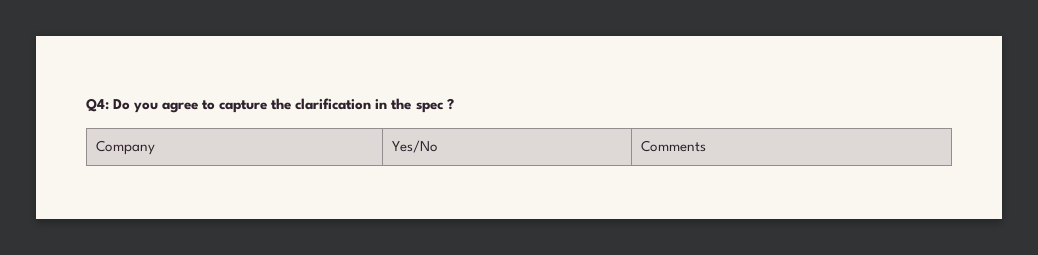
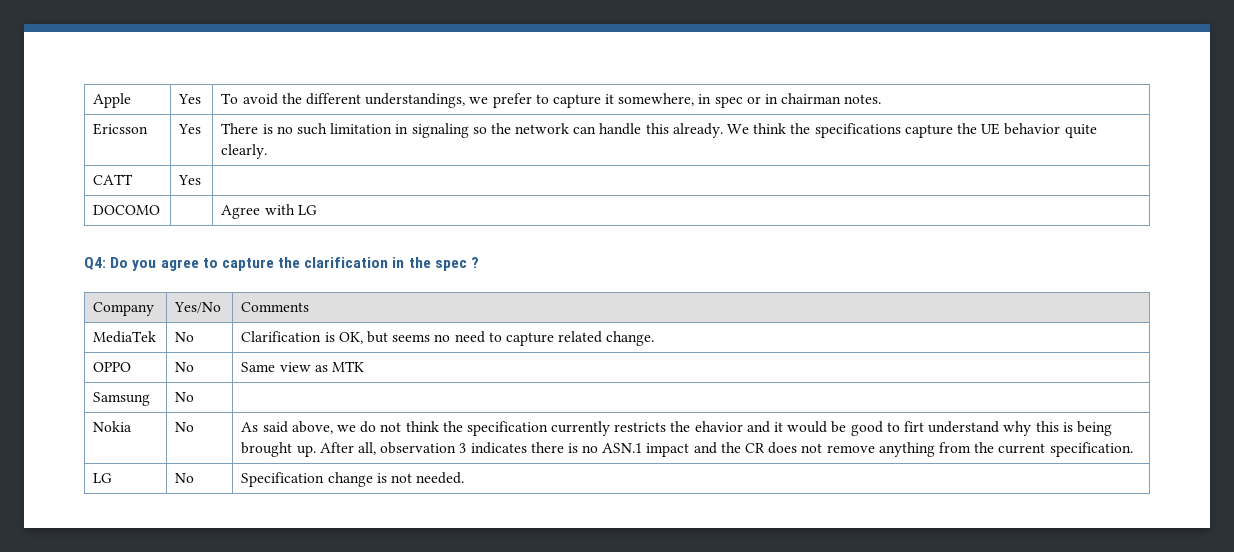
(86, 105) none -> [93,93,132,108] [178,94,202,104] [221,93,882,108] [93,123,149,135] [178,124,202,134] [221,123,1097,138] [221,144,268,159] [93,174,134,185] [178,175,202,185] [93,205,161,215] [221,204,317,219] Apple | Yes | To avoid the different understandings, we prefer to capture it somewhere, in spec or in chairman notes. // Ericsson | Yes | There is no such limitation in signaling so the network can handle this already. We think the specifications capture the UE behavior quite clearly. // CATT | Yes | // DOCOMO | | Agree with LG //
(707, 146) none -> [93,331,157,343] [175,332,195,342] [241,331,655,346] [93,362,132,372] [175,362,195,372] [241,361,365,372] [93,392,151,406] [175,392,195,402] [93,421,133,432] [175,422,195,432] [241,421,1112,436] [241,442,1133,457] [93,473,113,483] [175,473,195,483] [241,472,465,487] // MediaTek | No | Clarification is OK, but seems no need to capture related change. // OPPO | No | Same view as MTK // Samsung | No | // Nokia | No | As said above, we do not think the specification currently restricts the ehavior and it would be good to firt understand why this is being brought up. After all, observation 3 indicates there is no ASN.1 impact and the CR does not remove anything from the current specification. // LG | No | Specification change is not needed.

